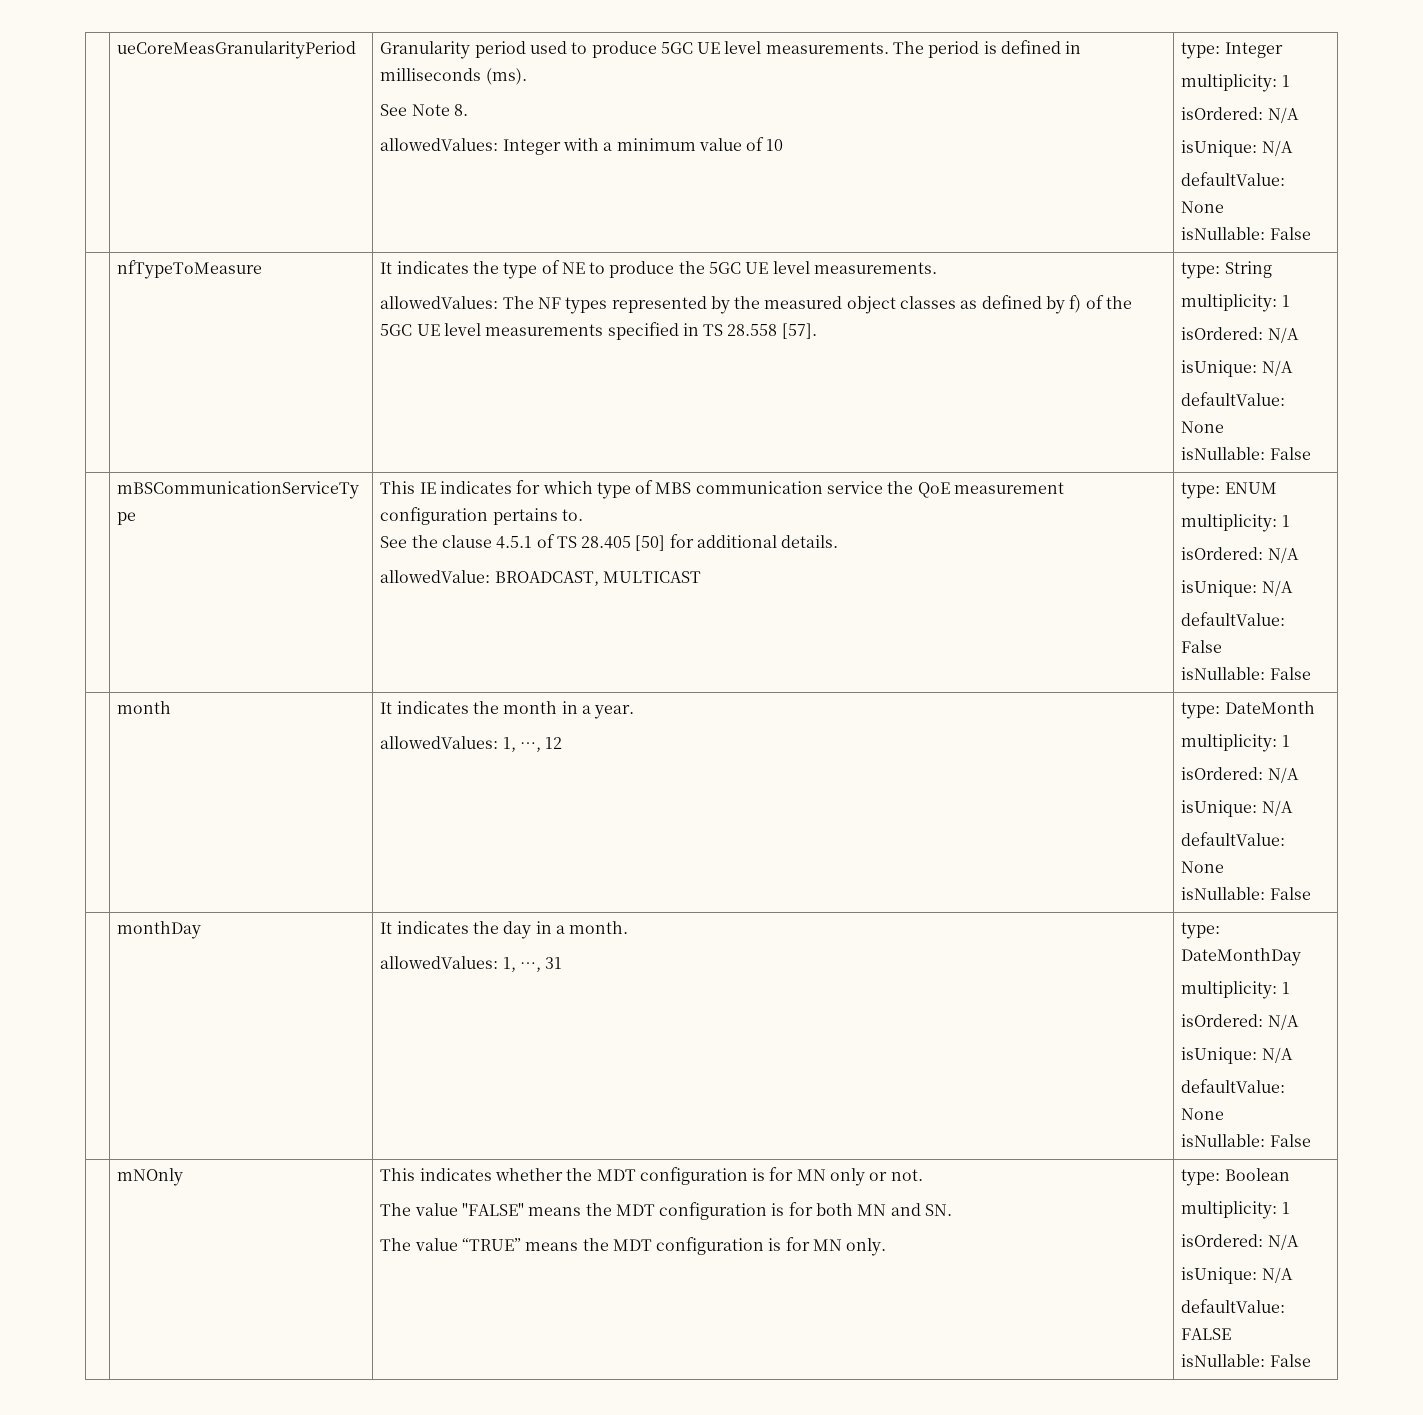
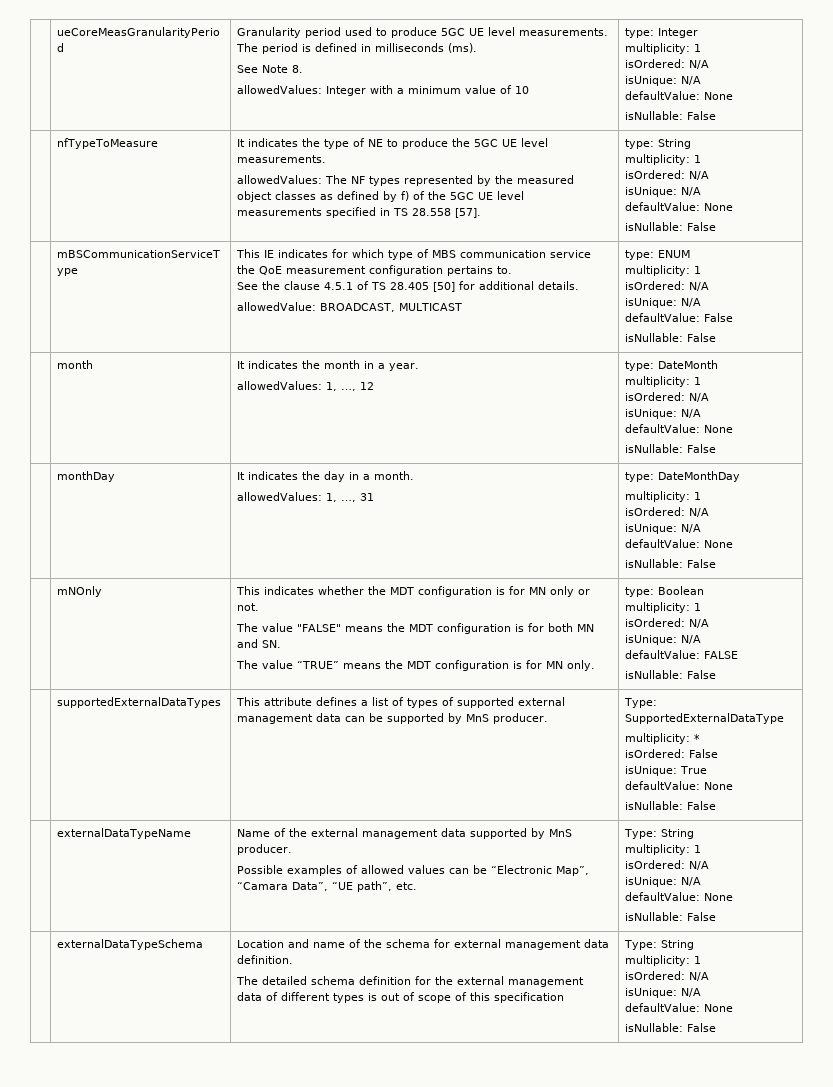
(1311, 1360) none -> [57,697,222,708] [236,697,566,708] [237,713,549,724] [624,698,658,708] [625,713,785,724] [625,733,701,744] [625,749,719,758] [625,766,708,776] [625,781,734,790] [625,801,717,810] [57,828,192,839] [237,828,573,839] [237,844,293,855] [237,865,590,876] [237,881,418,892] [624,829,695,839] [625,844,702,855] [625,860,710,870] [625,877,702,887] [625,892,734,901] [625,912,717,921] [57,939,204,950] [237,939,610,950] [237,955,294,964] [236,976,585,987] [237,992,565,1003] [624,940,695,950] [625,955,702,966] [625,971,710,981] [625,988,702,998] [625,1003,734,1012] [625,1023,717,1032] // | supportedExternalDataTypes | This attribute defines a list of types of supported external management data can be supported by MnS producer. | Type: SupportedExternalDataType // multiplicity: * // isOrdered: False // isUnique: True // defaultValue: None // isNullable: False // | externalDataTypeName | Name of the external management data supported by MnS producer. // Possible examples of allowed values can be “Electronic Map”, “Camara Data”, “UE path”, etc. | Type: String // multiplicity: 1 // isOrdered: N/A // isUnique: N/A // defaultValue: None // isNullable: False // | externalDataTypeSchema | Location and name of the schema for external management data definition. // The detailed schema definition for the external management data of different types is out of scope of this specification | Type: String // multiplicity: 1 // isOrdered: N/A // isUnique: N/A // defaultValue: None // isNullable: False

